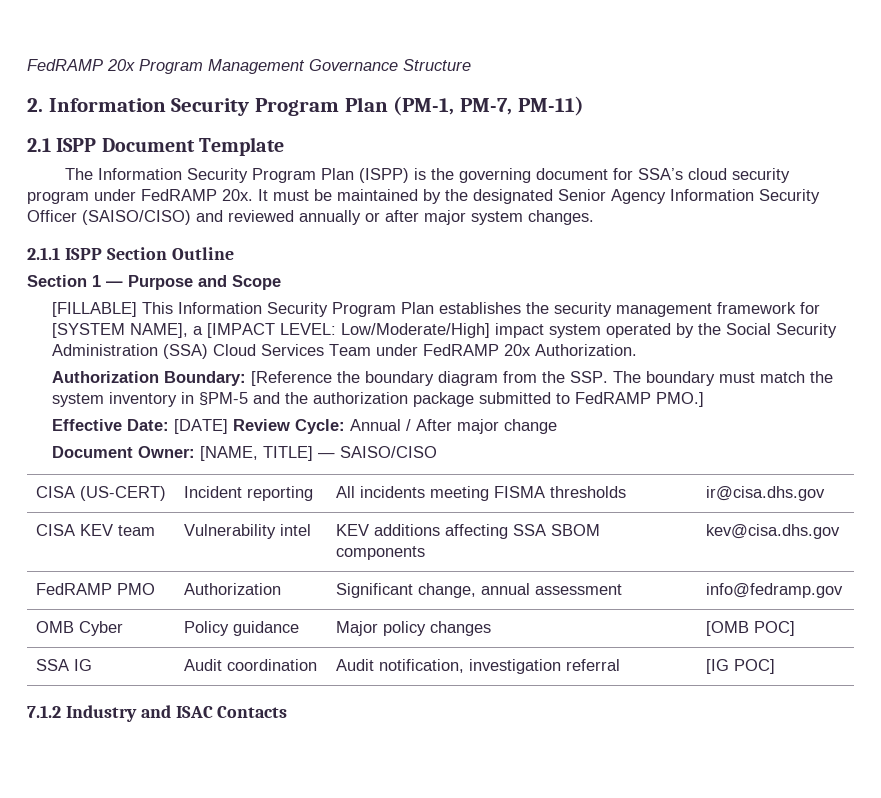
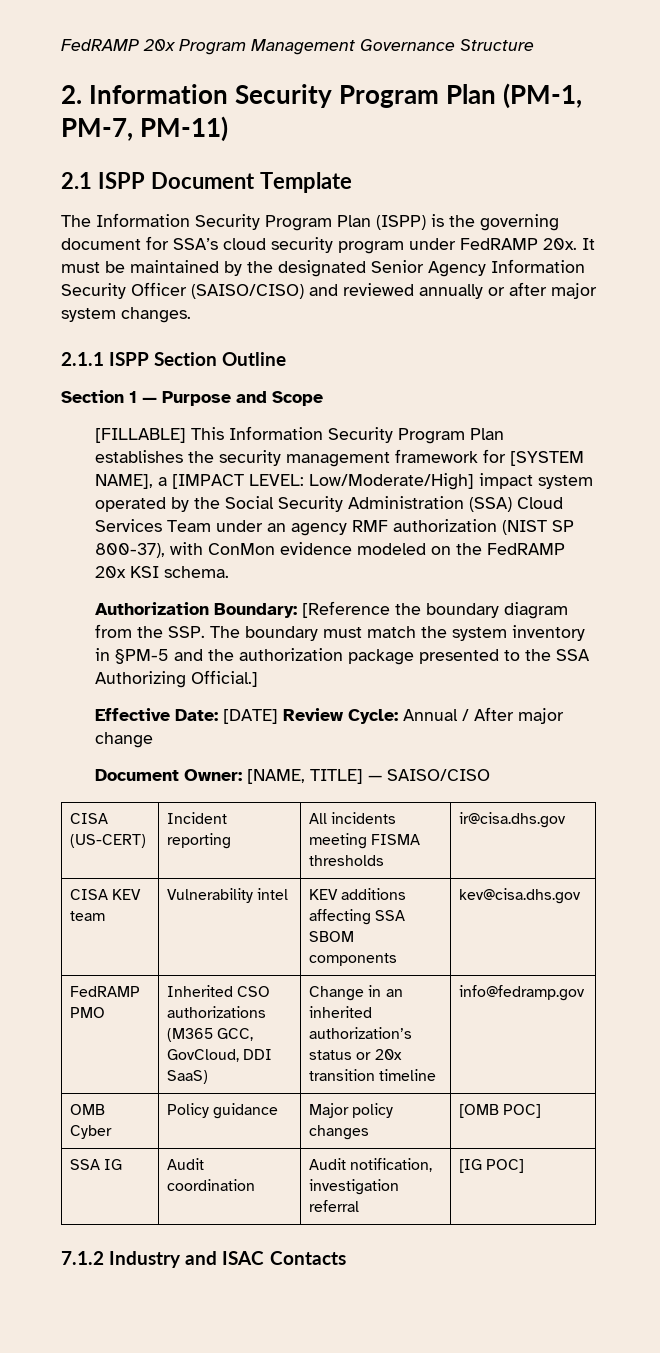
[423,344,638,356] FedRAMP 20x Authorization. -> [267,519,575,536] [95,542,566,558] [95,566,230,578] an agency RMF authorization (NIST SP 800-37), with ConMon evidence modeled on the FedRAMP 20x KSI schema.
[479,392,705,407] submitted to FedRAMP PMO.] -> [419,649,591,664] [95,670,259,688] presented to the SSA Authorizing Official.]
[184,583,282,595] [336,583,623,598] Authorization | Significant change, annual assessment -> [167,985,271,997] [167,1006,267,1018] [167,1028,254,1042] [167,1049,273,1062] [167,1070,209,1084] [309,985,403,1001] [309,1006,373,1018] [309,1027,413,1039] [309,1049,402,1060] [309,1069,437,1081] Inherited CSO authorizations (M365 GCC, GovCloud, DDI SaaS) | Change in an inherited authorization’s status or 20x transition timeline

